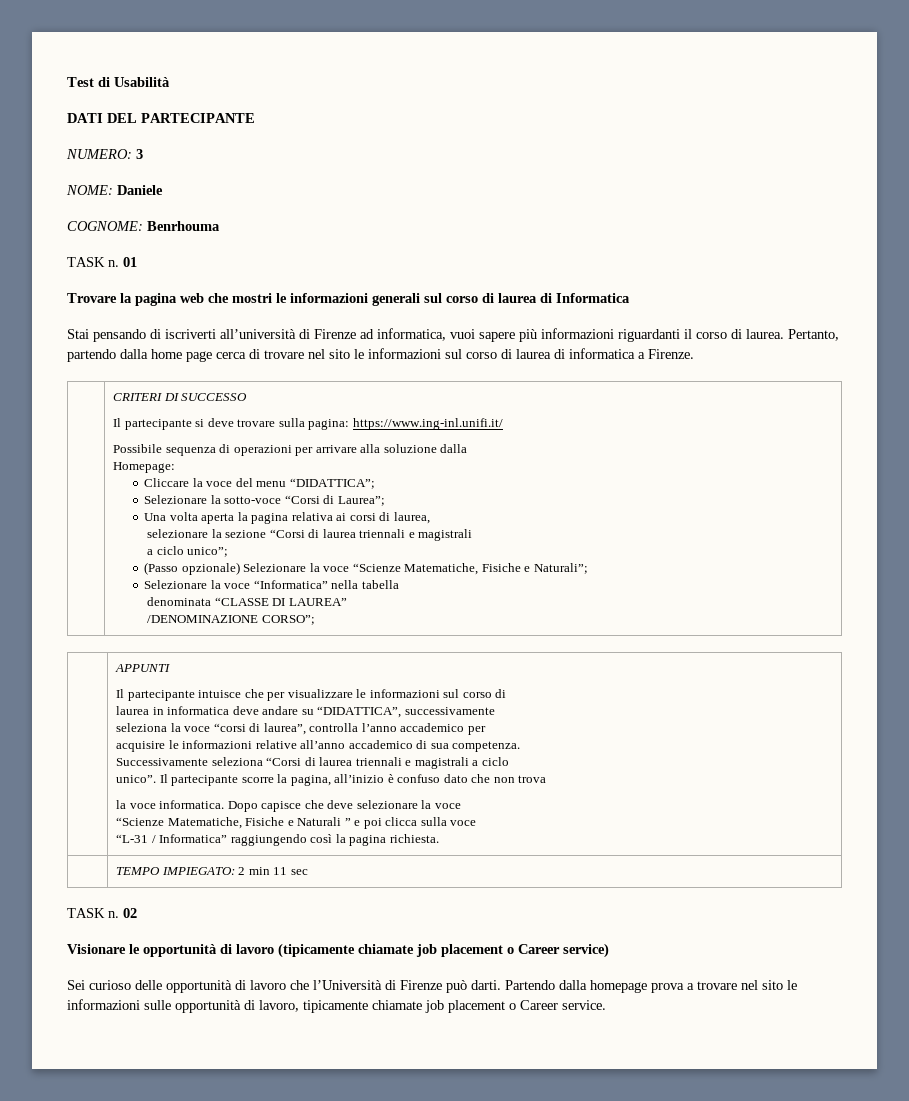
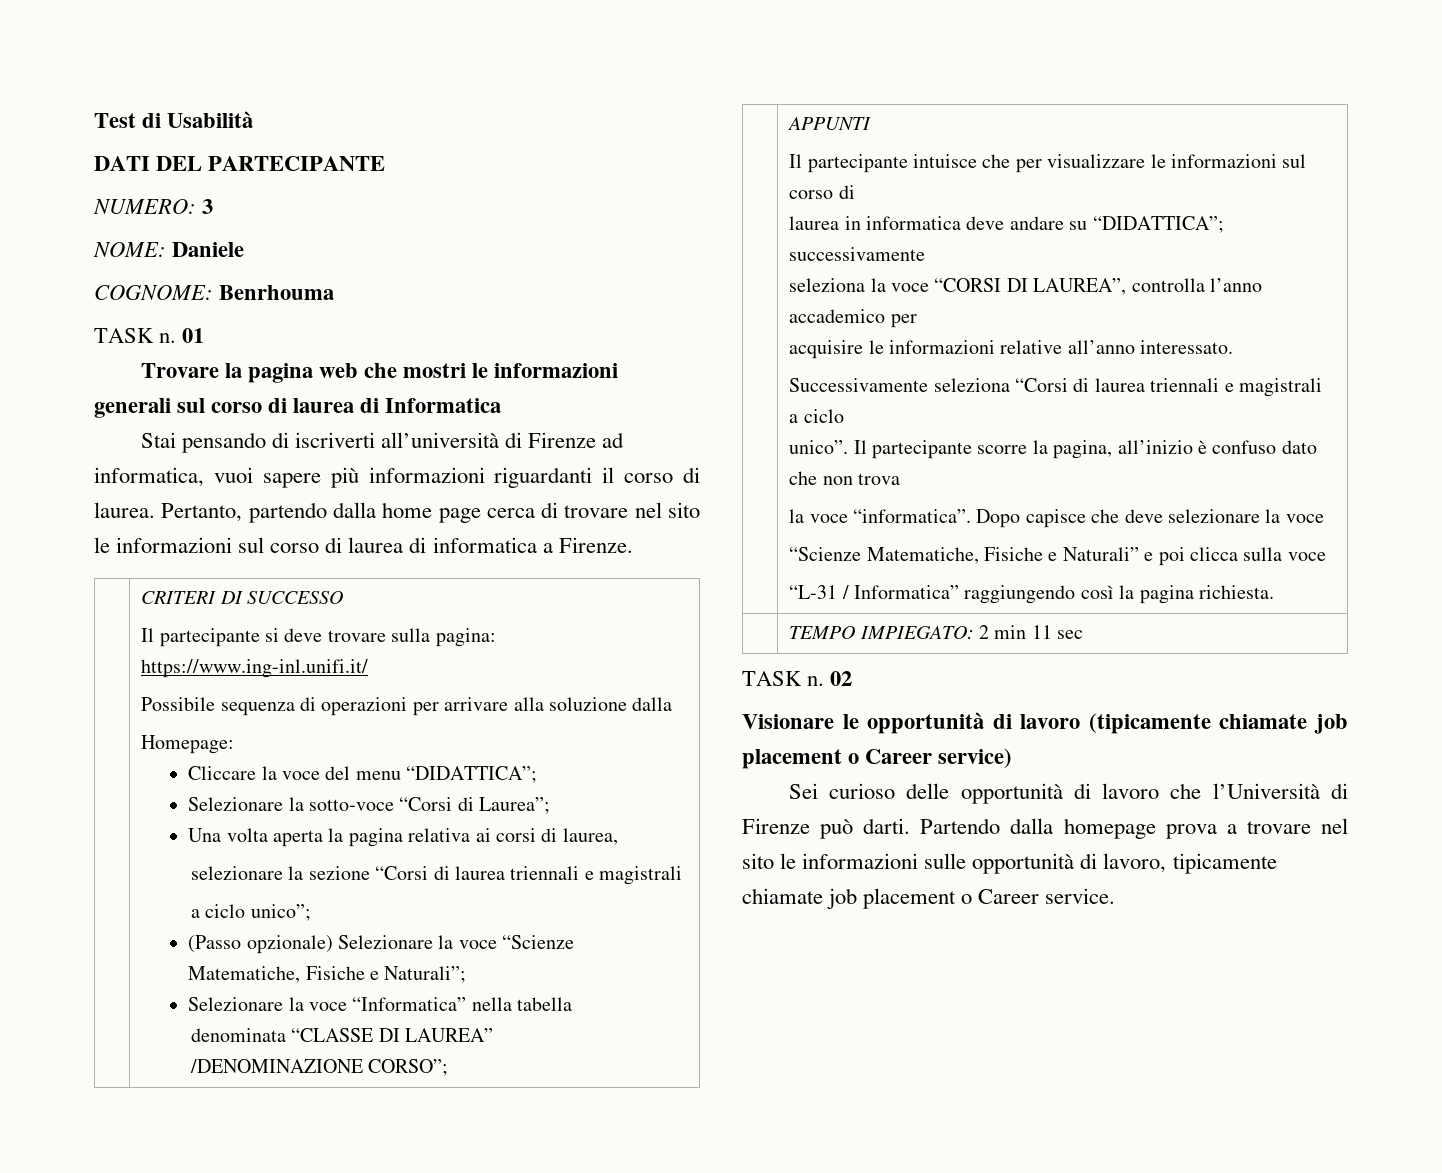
[317,706,402,718] “DIDATTICA”, -> [1092,216,1224,233] “DIDATTICA”;
[213,723,306,735] “corsi di laurea”, -> [934,278,1127,295] “CORSI DI LAUREA”,
[348,740,521,752] accademico di sua competenza. -> [1140,340,1234,354] interessato.
[159,800,225,809] informatica. -> [852,509,971,523] “informatica”.
[297,817,351,826] Naturali ” -> [1062,547,1139,561] Naturali”

